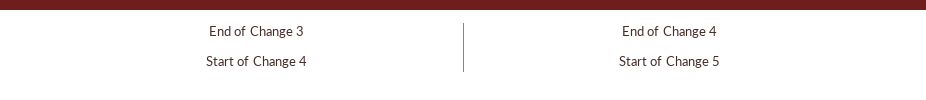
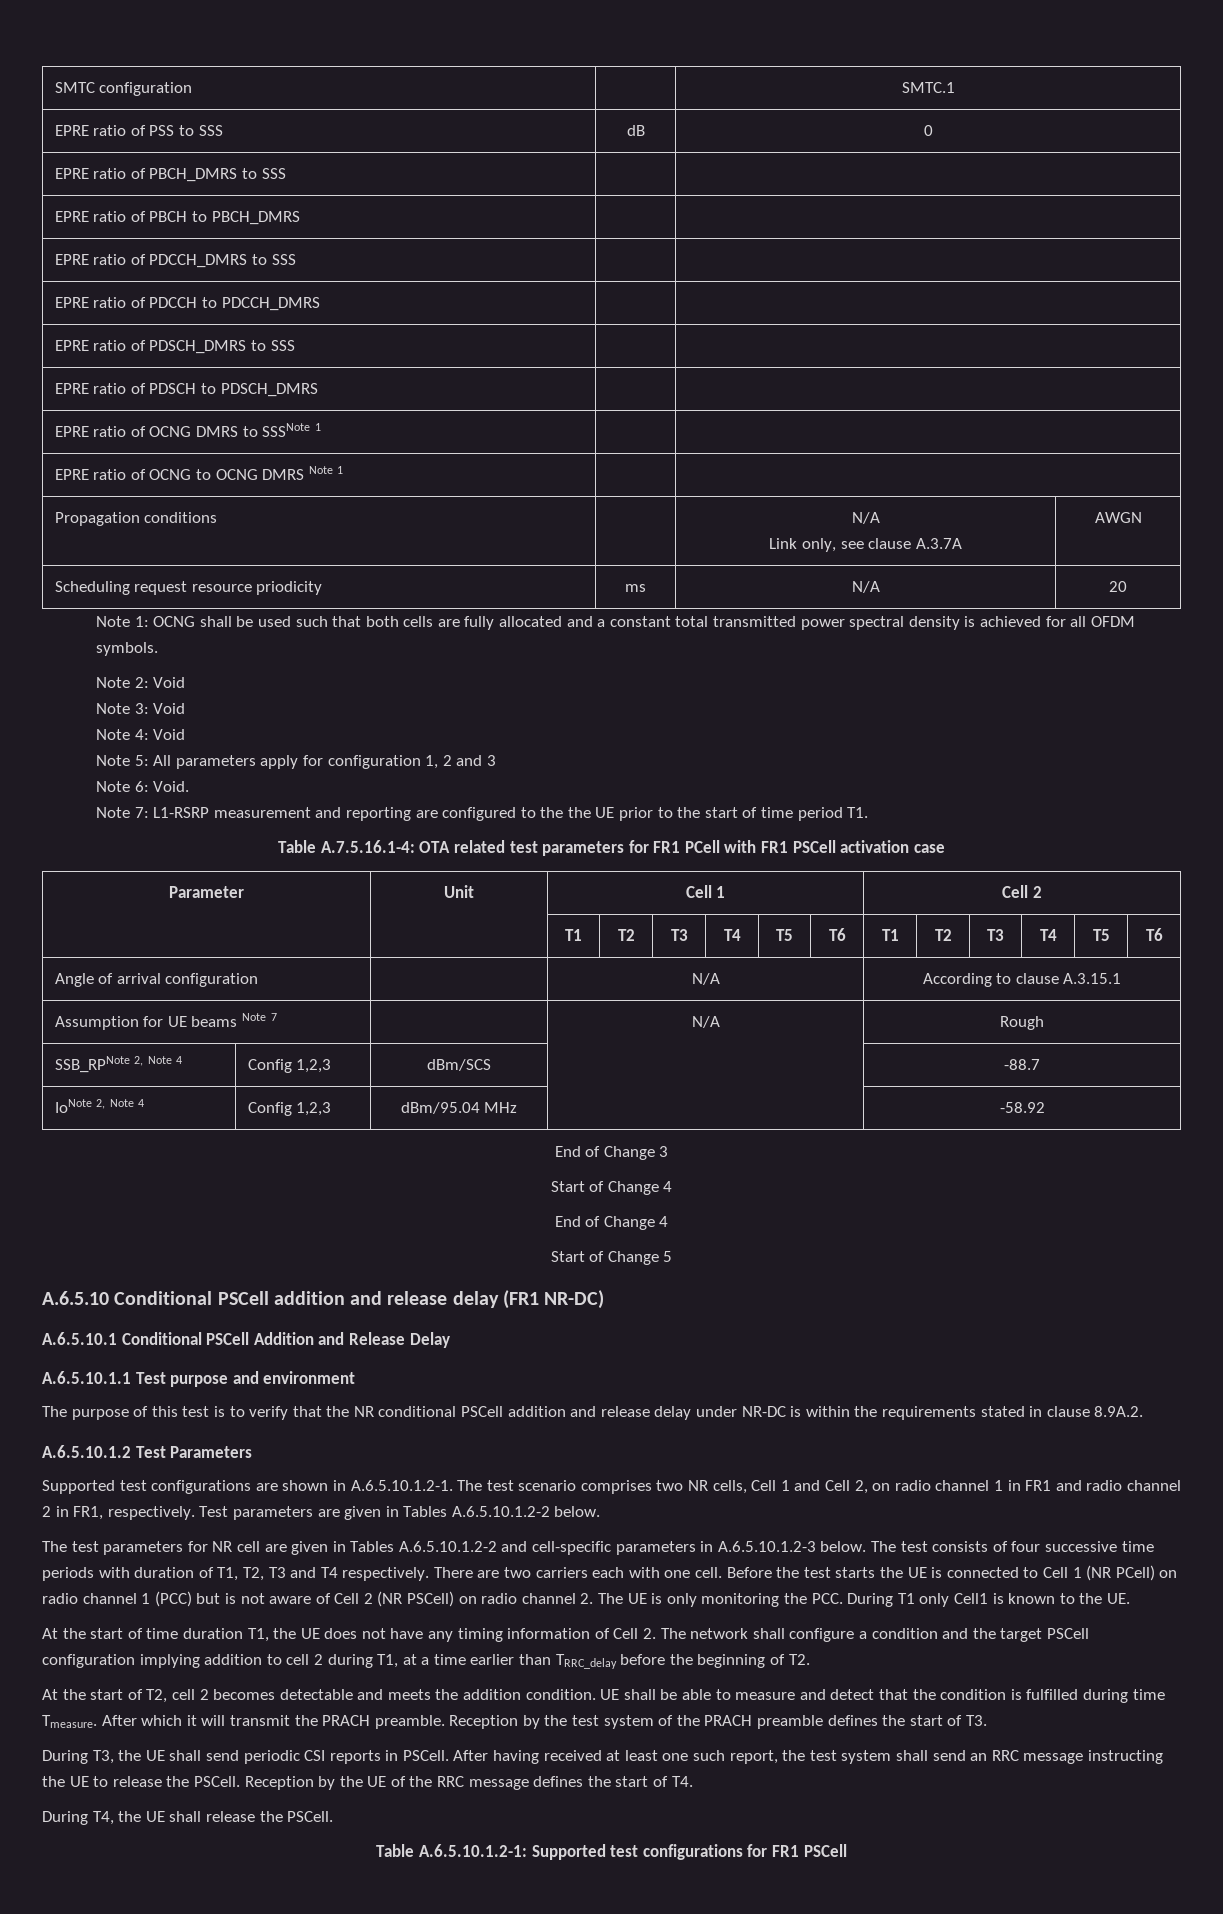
(208, 31) none -> [54,82,193,96] [901,82,955,93] [54,125,223,136] [626,125,645,136] [923,125,933,136] [54,168,286,182] [54,211,300,225] [54,254,296,268] [54,297,320,311] [54,340,295,354] [54,383,318,397] [54,423,321,437] [54,466,344,480] [54,512,218,526] [851,512,880,524] [769,538,962,552] [1094,512,1142,523] [54,581,323,595] [625,584,646,592] [851,581,880,593] [1109,581,1127,592] [95,616,1135,630] [95,642,158,656] [95,677,186,688] [95,703,186,714] [95,729,186,740] [95,755,496,769] [95,781,190,792] [95,807,869,821] [278,840,945,856] [169,886,244,898] [444,885,474,898] [685,885,726,898] [1002,885,1042,898] [565,929,582,941] [617,929,635,941] [670,929,688,941] [723,929,741,941] [776,929,793,941] [828,928,846,941] [881,929,899,941] [934,929,952,941] [987,929,1004,941] [1039,929,1057,941] [1092,929,1110,941] [1145,928,1163,941] [54,973,259,987] [691,973,720,985] [922,973,1122,987] [54,1013,277,1030] [691,1016,720,1028] [1000,1016,1044,1030] [54,1056,183,1073] [247,1059,332,1073] [427,1059,491,1071] [1004,1059,1040,1070] [54,1099,145,1113] [247,1102,332,1116] [400,1102,518,1114] [999,1102,1045,1113] SMTC configuration | | SMTC.1 // EPRE ratio of PSS to SSS | dB | 0 // EPRE ratio of PBCH_DMRS to SSS | | // EPRE ratio of PBCH to PBCH_DMRS | | // EPRE ratio of PDCCH_DMRS to SSS | | // EPRE ratio of PDCCH to PDCCH_DMRS | | // EPRE ratio of PDSCH_DMRS to SSS | | // EPRE ratio of PDSCH to PDSCH_DMRS | | // EPRE ratio of OCNG DMRS to SSSNote 1 | | // EPRE ratio of OCNG to OCNG DMRS Note 1 | | // Propagation conditions | | N/A // Link only, see clause A.3.7A | AWGN // Scheduling request resource priodicity | ms | N/A | 20 // Note 1: OCNG shall be used such that both cells are fully allocated and a constant total transmitted power spectral density is achieved for all OFDM symbols. // Note 2: Void // Note 3: Void // Note 4: Void // Note 5: All parameters apply for configuration 1, 2 and 3 // Note 6: Void. // Note 7: L1-RSRP measurement and reporting are configured to the the UE prior to the start of time period T1. // Table A.7.5.16.1-4: OTA related test parameters for FR1 PCell with FR1 PSCell activation case // Parameter | Unit | Cell 1 | Cell 2 // | | T1 | T2 | T3 | T4 | T5 | T6 | T1 | T2 | T3 | T4 | T5 | T6 // Angle of arrival configuration | | N/A | According to clause A.3.15.1 // Assumption for UE beams Note 7 | | N/A | Rough // SSB_RPNote 2, Note 4 | Config 1,2,3 | dBm/SCS | | -88.7 // IoNote 2, Note 4 | Config 1,2,3 | dBm/95.04 MHz | | -58.92 //
(721, 61) none -> [42,1290,605,1309] [42,1332,450,1348] [42,1371,356,1387] [42,1406,1144,1420] [42,1445,253,1458] [42,1480,1181,1494] [42,1506,601,1520] [42,1541,1154,1555] [42,1565,1178,1581] [42,1591,1130,1607] [42,1628,1089,1642] [42,1654,810,1669] [42,1689,1165,1703] [42,1715,987,1729] [42,1750,1163,1764] [42,1776,693,1790] [42,1811,334,1825] [376,1844,847,1860] // A.6.5.10 Conditional PSCell addition and release delay (FR1 NR-DC) // A.6.5.10.1 Conditional PSCell Addition and Release Delay // A.6.5.10.1.1 Test purpose and environment // The purpose of this test is to verify that the NR conditional PSCell addition and release delay under NR-DC is within the requirements stated in clause 8.9A.2. // A.6.5.10.1.2 Test Parameters // Supported test configurations are shown in A.6.5.10.1.2-1. The test scenario comprises two NR cells, Cell 1 and Cell 2, on radio channel 1 in FR1 and radio channel 2 in FR1, respectively. Test parameters are given in Tables A.6.5.10.1.2-2 below. // The test parameters for NR cell are given in Tables A.6.5.10.1.2-2 and cell-specific parameters in A.6.5.10.1.2-3 below. The test consists of four successive time periods with duration of T1, T2, T3 and T4 respectively. There are two carriers each with one cell. Before the test starts the UE is connected to Cell 1 (NR PCell) on radio channel 1 (PCC) but is not aware of Cell 2 (NR PSCell) on radio channel 2. The UE is only monitoring the PCC. During T1 only Cell1 is known to the UE. // At the start of time duration T1, the UE does not have any timing information of Cell 2. The network shall configure a condition and the target PSCell configuration implying addition to cell 2 during T1, at a time earlier than TRRC_delay before the beginning of T2. // At the start of T2, cell 2 becomes detectable and meets the addition condition. UE shall be able to measure and detect that the condition is fulfilled during time Tmeasure. After which it will transmit the PRACH preamble. Reception by the test system of the PRACH preamble defines the start of T3. // During T3, the UE shall send periodic CSI reports in PSCell. After having received at least one such report, the test system shall send an RRC message instructing the UE to release the PSCell. Reception by the UE of the RRC message defines the start of T4. // During T4, the UE shall release the PSCell. // Table A.6.5.10.1.2-1: Supported test configurations for FR1 PSCell

